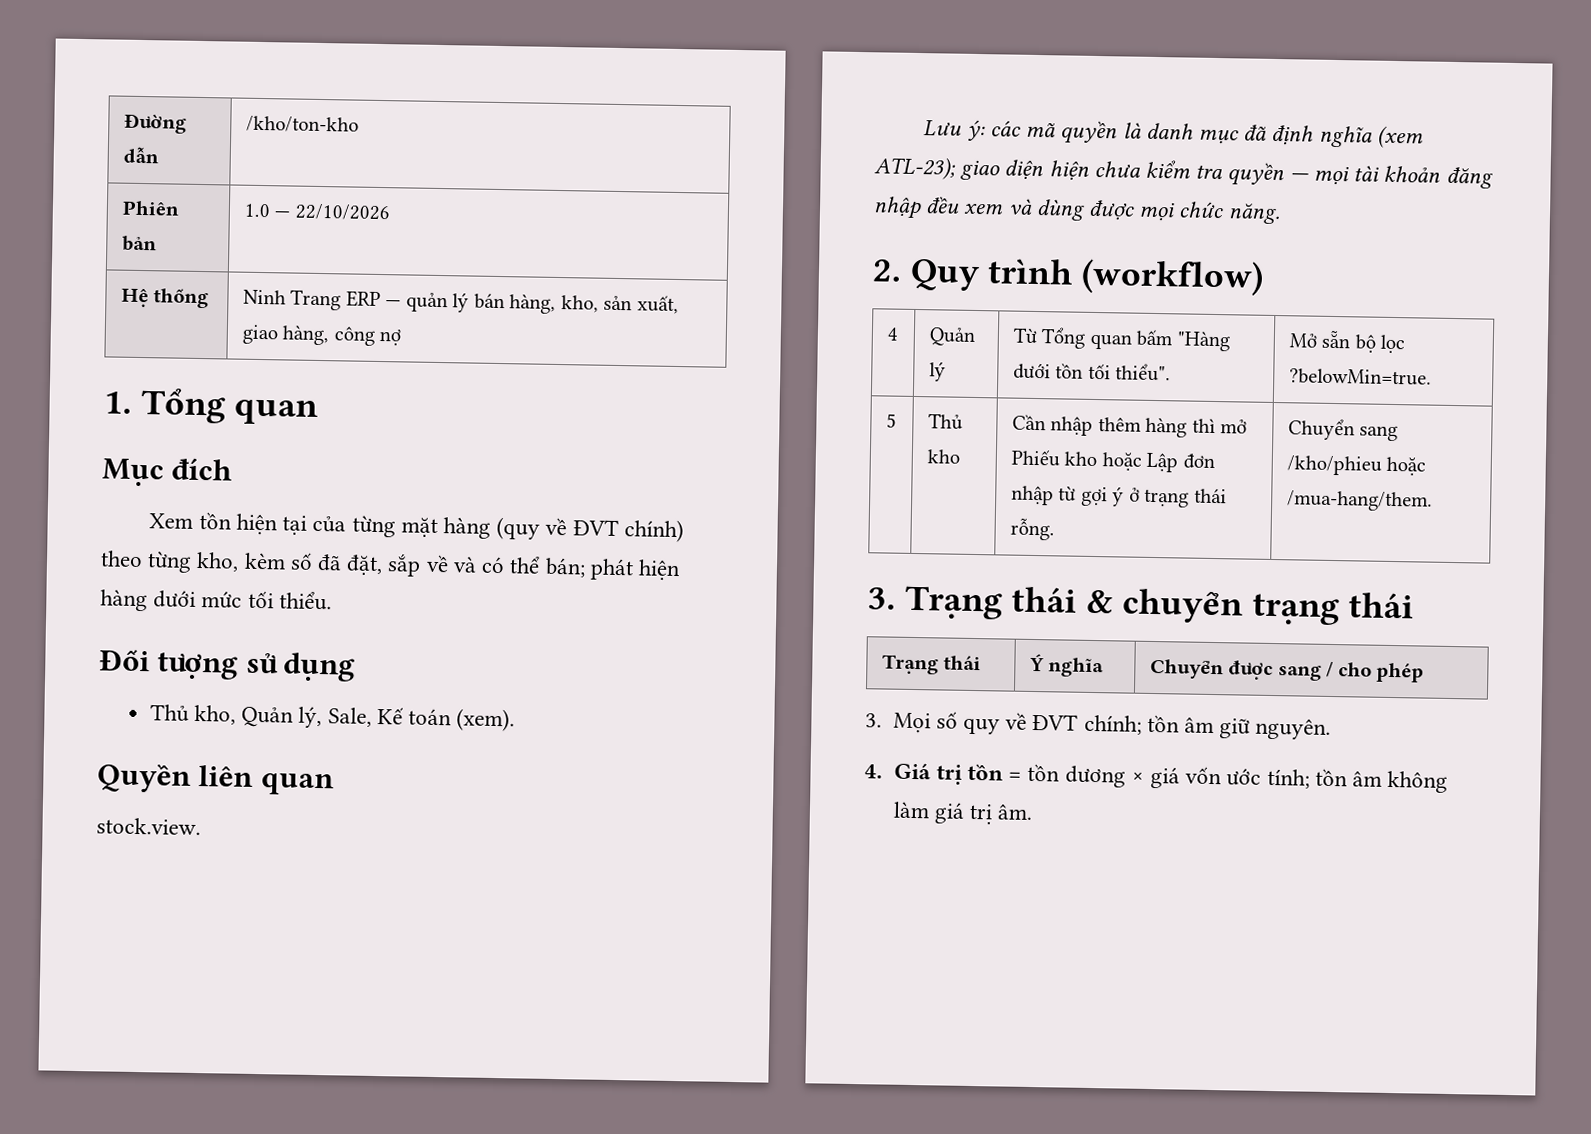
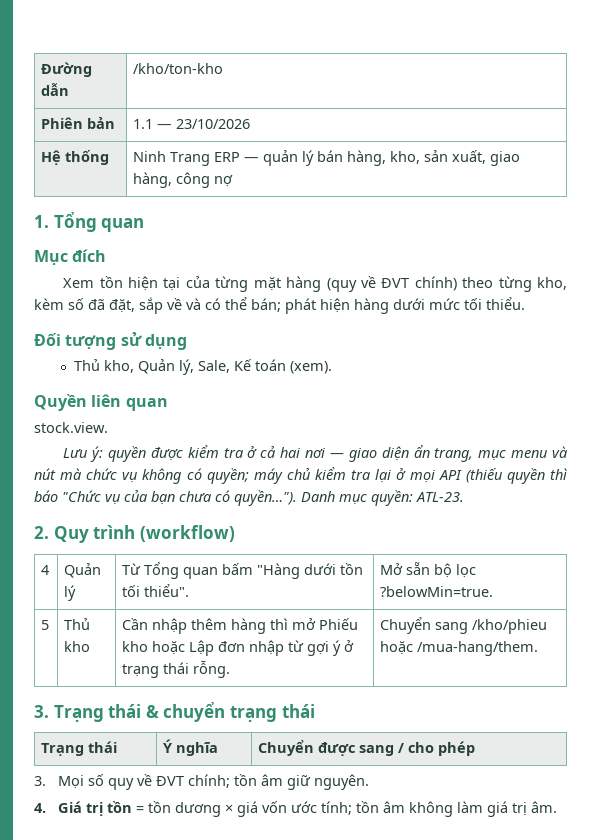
[243,203,391,221] 1.0 — 22/10/2026 -> [133,119,251,129] 1.1 — 23/10/2026
[989,120,1424,149] [874,156,1493,189] [873,196,1281,225] các mã quyền là danh mục đã định nghĩa (xem ATL-23); giao diện hiện chưa kiểm tra quyền — mọi tài khoản đăng nhập đều xem và dùng được mọi chức năng. -> [107,445,567,462] [34,467,568,484] [34,490,464,506] quyền được kiểm tra ở cả hai nơi — giao diện ẩn trang, mục menu và nút mà chức vụ không có quyền; máy chủ kiểm tra lại ở mọi API (thiếu quyền thì báo "Chức vụ của bạn chưa có quyền…"). Danh mục quyền: ATL-23.

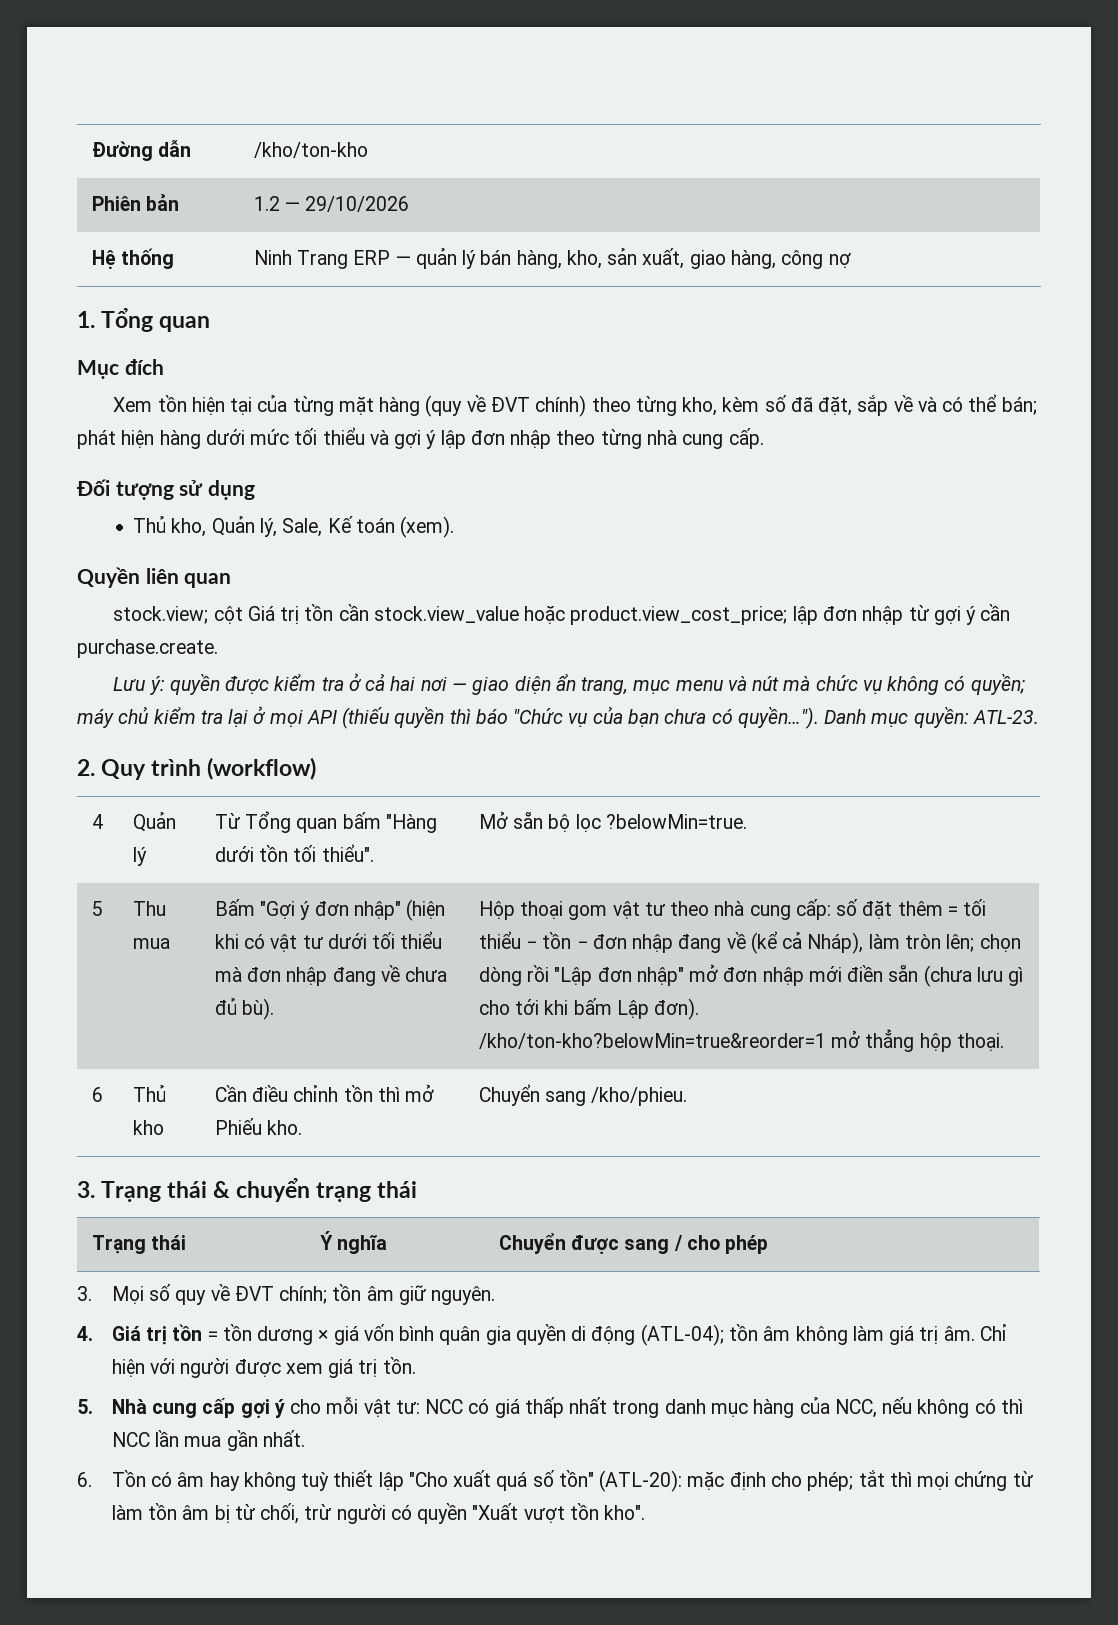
[133,119,251,129] 1.1 — 23/10/2026 -> [253,196,410,212] 1.2 — 29/10/2026
[486,297,525,310] thiểu. -> [322,427,764,449] thiểu và gợi ý lập đơn nhập theo từng nhà cung cấp.
[34,422,108,433] stock.view. -> [113,604,1011,625] [77,639,218,658] stock.view; cột Giá trị tồn cần stock.view_value hoặc product.view_cost_price; lập đơn nhập từ gợi ý cần purchase.create.
[64,618,91,630] [64,641,91,652] [122,618,359,634] [122,640,355,656] [122,661,231,678] Thủ kho | Cần nhập thêm hàng thì mở Phiếu kho hoặc Lập đơn nhập từ gợi ý ở trạng thái rỗng. -> [132,901,166,916] [132,938,170,949] [214,899,446,921] [214,931,443,952] [214,965,448,986] [214,998,275,1020] [478,899,987,920] [478,931,1021,954] [478,964,1024,987] [478,998,700,1020] [478,1029,1004,1052] [91,1087,103,1102] [132,1085,166,1102] [132,1120,164,1135] [214,1084,435,1102] [214,1118,303,1135] Thu mua | Bấm "Gợi ý đơn nhập" (hiện khi có vật tư dưới tối thiểu mà đơn nhập đang về chưa đủ bù). | Hộp thoại gom vật tư theo nhà cung cấp: số đặt thêm = tối thiểu − tồn − đơn nhập đang về (kể cả Nháp), làm tròn lên; chọn dòng rồi "Lập đơn nhập" mở đơn nhập mới điền sẵn (chưa lưu gì cho tới khi bấm Lập đơn). /kho/ton-kho?belowMin=true&reorder=1 mở thẳng hộp thoại. // 6 | Thủ kho | Cần điều chỉnh tồn thì mở Phiếu kho.
[472,619,548,634] [380,641,539,656] /kho/phieu hoặc /mua-hang/them. -> [591,1087,688,1106] /kho/phieu.
[291,801,353,815] ước tính; -> [399,1324,724,1346] bình quân gia quyền di động (ATL-04);
(558, 807) none -> [979,1324,1007,1341] [111,1357,416,1378] [77,1396,1023,1418] [111,1430,305,1451] [77,1470,1033,1492] [111,1503,646,1524] Chỉ hiện với người được xem giá trị tồn. // 5. Nhà cung cấp gợi ý cho mỗi vật tư: NCC có giá thấp nhất trong danh mục hàng của NCC, nếu không có thì NCC lần mua gần nhất. // 6. Tồn có âm hay không tuỳ thiết lập "Cho xuất quá số tồn" (ATL-20): mặc định cho phép; tắt thì mọi chứng từ làm tồn âm bị từ chối, trừ người có quyền "Xuất vượt tồn kho".

